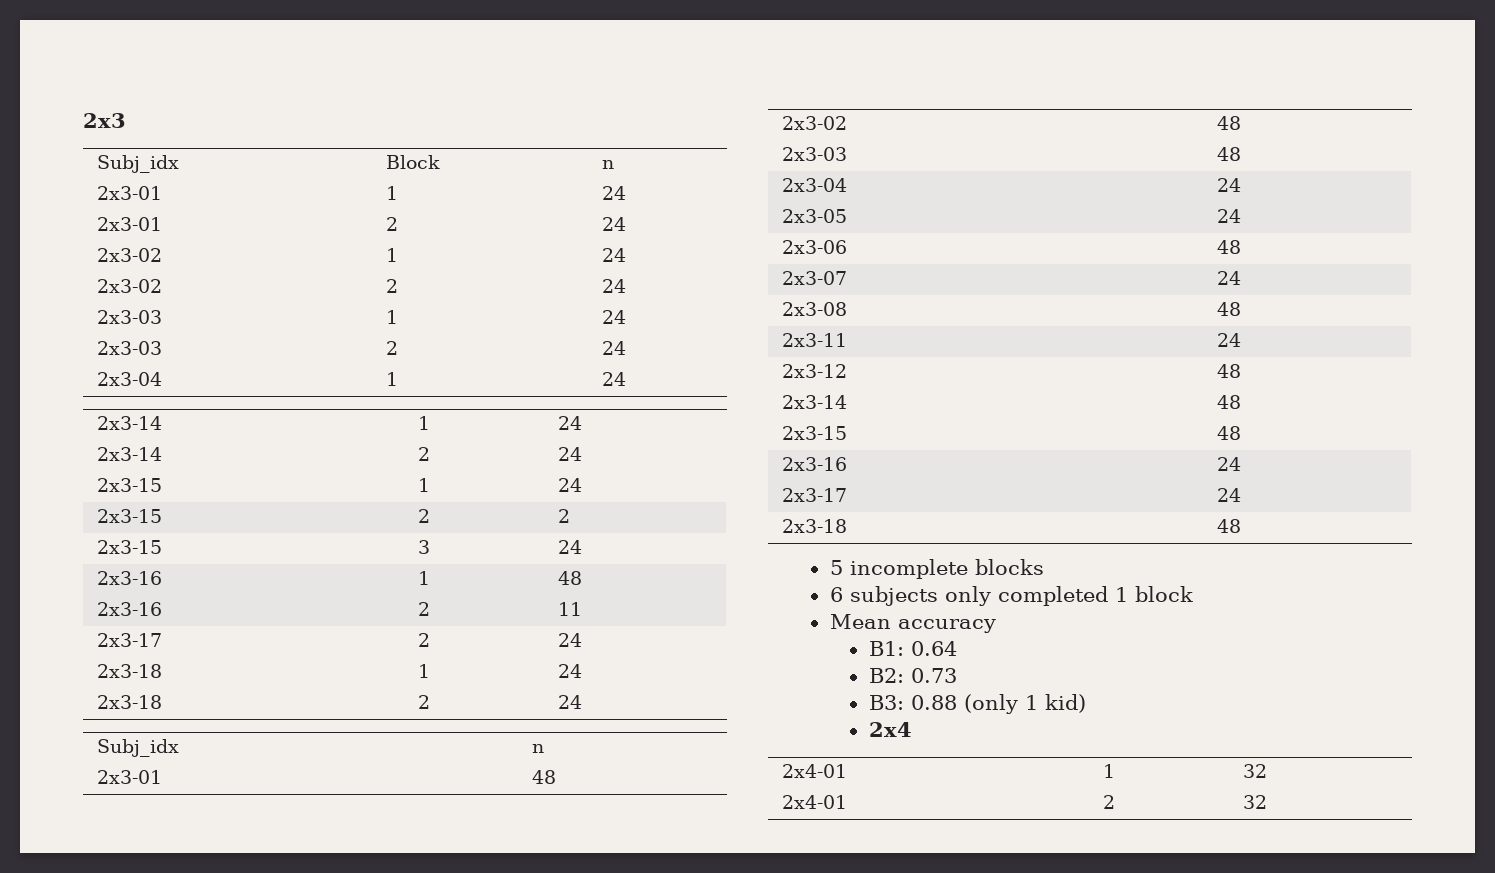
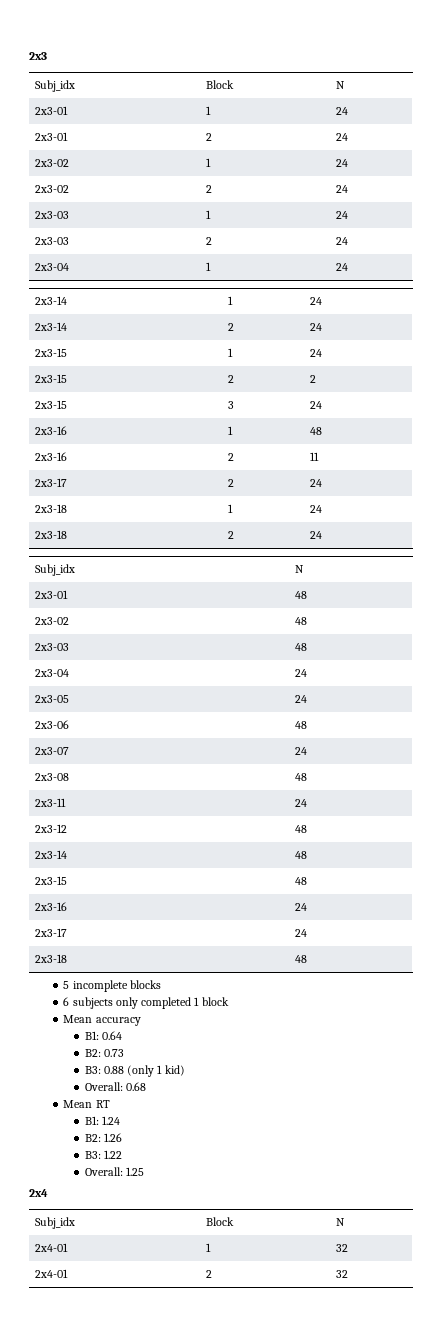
[601,160,614,169] n -> [336,81,346,89] N
[531,744,544,753] n -> [295,565,305,573] N
[868,722,912,737] 2x4 -> [84,1082,146,1091] [63,1100,110,1108] [84,1116,120,1125] [84,1133,122,1142] [84,1150,122,1159] [84,1167,144,1176] [29,1189,48,1197] [35,1217,76,1229] [206,1217,235,1226] [336,1218,346,1226] Overall: 0.68 // Mean RT // B1: 1.24 // B2: 1.26 // B3: 1.22 // Overall: 1.25 // 2x4 // Subj_idx | Block | N

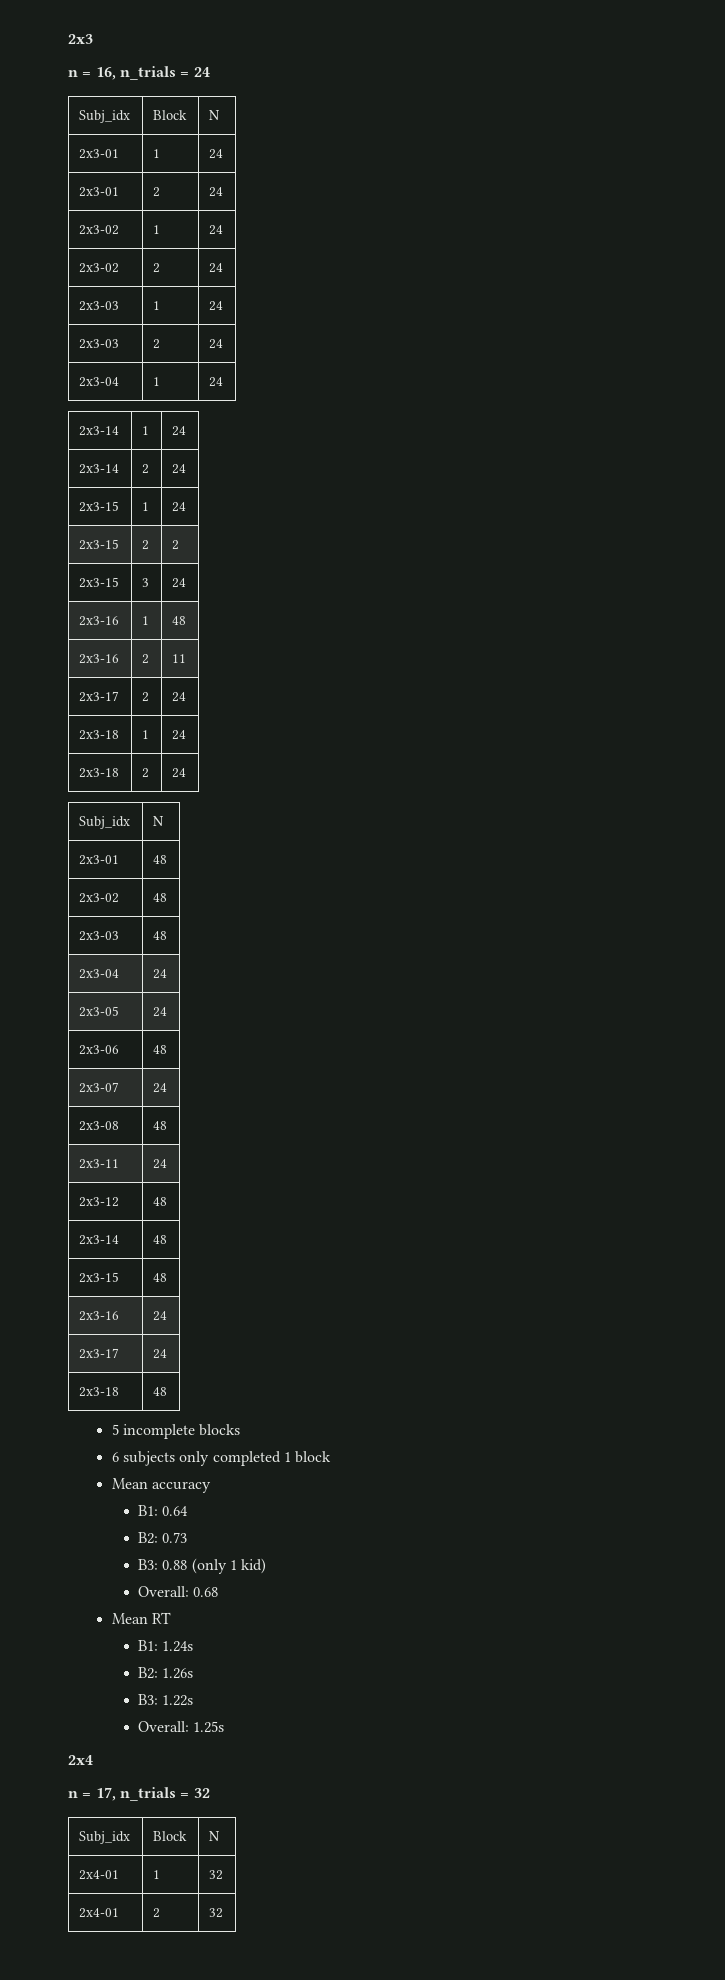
(47, 56) none -> [68,66,210,80] // n = 16, n_trials = 24
[101,1116,120,1125] [84,1133,122,1142] [84,1150,122,1159] [84,1167,144,1176] 1.24 // B2: 1.26 // B3: 1.22 // Overall: 1.25 -> [162,1641,194,1652] [137,1667,194,1679] [137,1694,194,1706] [137,1721,225,1733] 1.24s // B2: 1.26s // B3: 1.22s // Overall: 1.25s
(48, 1193) none -> [68,1787,210,1801] // n = 17, n_trials = 32

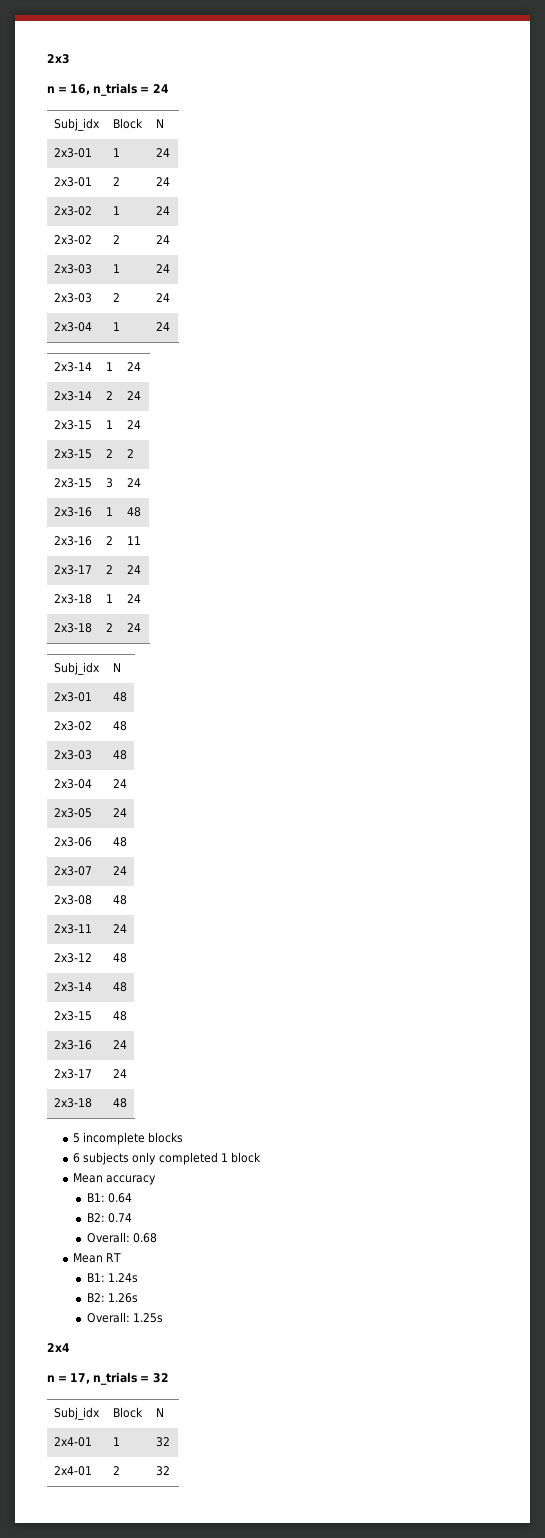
[162,1532,188,1543] [137,1558,267,1574] 0.73 // B3: 0.88 (only 1 kid) -> [107,1213,132,1223] 0.74
[137,1694,194,1706] // B3: 1.22s -> (138, 1298) none

